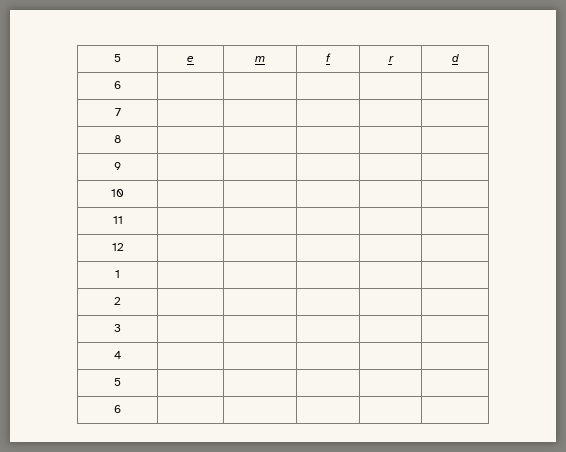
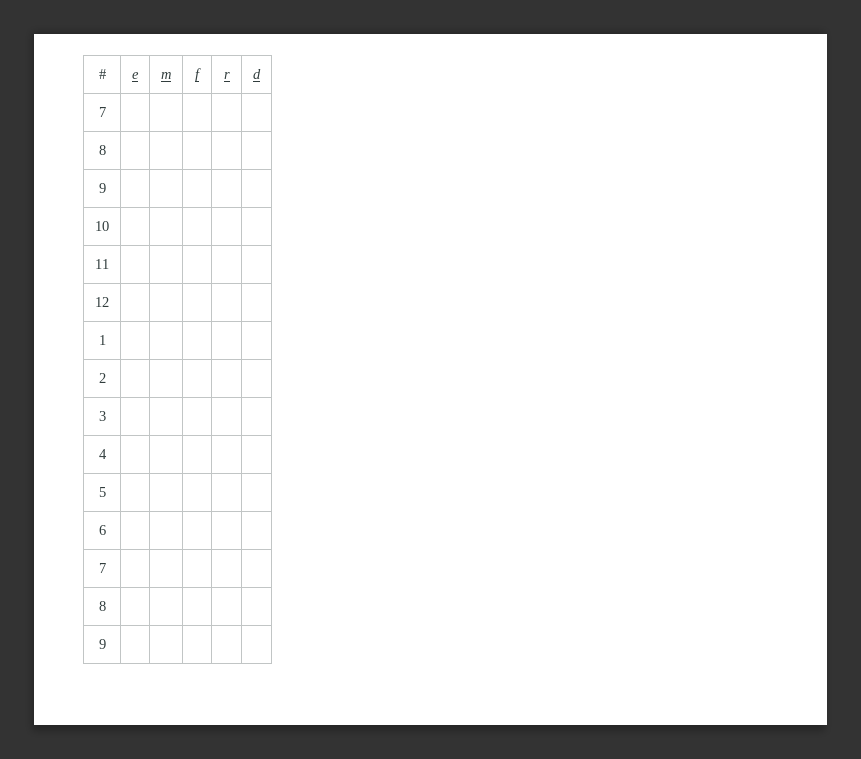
[114,54,121,62] 5 -> [98,69,106,79] #
[114,81,121,89] // 6 | | | | | -> (261, 74) none
(121, 409) none -> [98,563,106,573] [98,601,106,611] [98,639,106,649] // 7 | | | | | // 8 | | | | | // 9 | | | | |

